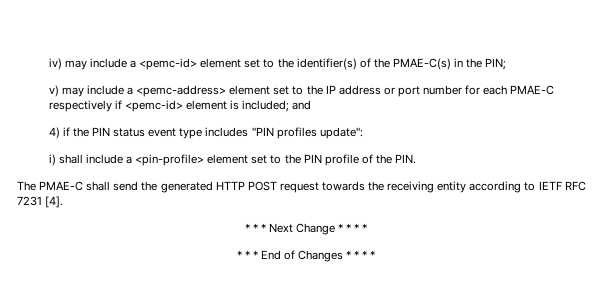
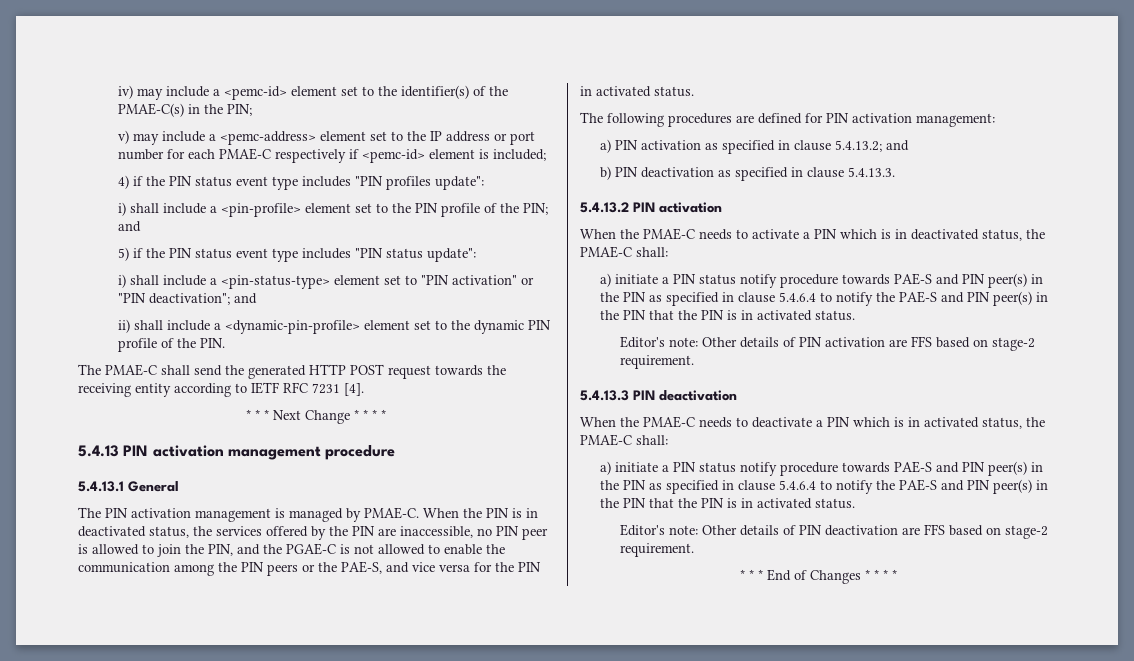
[292,100,312,110] and -> (546, 155) none
(392, 159) none -> [522,203,548,215] [117,221,141,232] [117,247,476,262] [117,274,534,289] [117,293,257,305] [117,319,551,334] [117,338,196,352] PIN; and // 5) if the PIN status event type includes "PIN status update": // i) shall include a <pin-status-type> element set to "PIN activation" or "PIN deactivation"; and // ii) shall include a <dynamic-pin-profile> element set to the dynamic PIN profile of the
(368, 227) none -> [78,445,396,460] [78,481,179,492] [78,507,538,522] [78,526,548,540] [78,543,505,557] [78,561,541,576] [580,86,694,97] [580,112,995,127] [599,139,909,154] [599,166,895,181] [580,202,722,213] [580,228,1045,241] [580,246,668,258] [599,273,1043,288] [599,291,1048,306] [599,310,855,321] [619,336,1035,351] [619,355,694,369] [580,390,737,401] [580,416,1045,429] [580,434,668,446] [599,461,1043,476] [599,479,1048,494] [599,498,855,509] [619,524,1048,539] [619,543,694,557] // 5.4.13 PIN activation management procedure // 5.4.13.1 General // The PIN activation management is managed by PMAE-C. When the PIN is in deactivated status, the services offered by the PIN are inaccessible, no PIN peer is allowed to join the PIN, and the PGAE-C is not allowed to enable the communication among the PIN peers or the PAE-S, and vice versa for the PIN in activated status. // The following procedures are defined for PIN activation management: // a) PIN activation as specified in clause 5.4.13.2; and // b) PIN deactivation as specified in clause 5.4.13.3. // 5.4.13.2 PIN activation // When the PMAE-C needs to activate a PIN which is in deactivated status, the PMAE-C shall: // a) initiate a PIN status notify procedure towards PAE-S and PIN peer(s) in the PIN as specified in clause 5.4.6.4 to notify the PAE-S and PIN peer(s) in the PIN that the PIN is in activated status. // Editor's note: Other details of PIN activation are FFS based on stage-2 requirement. // 5.4.13.3 PIN deactivation // When the PMAE-C needs to deactivate a PIN which is in activated status, the PMAE-C shall: // a) initiate a PIN status notify procedure towards PAE-S and PIN peer(s) in the PIN as specified in clause 5.4.6.4 to notify the PAE-S and PIN peer(s) in the PIN that the PIN is in activated status. // Editor's note: Other details of PIN deactivation are FFS based on stage-2 requirement.

